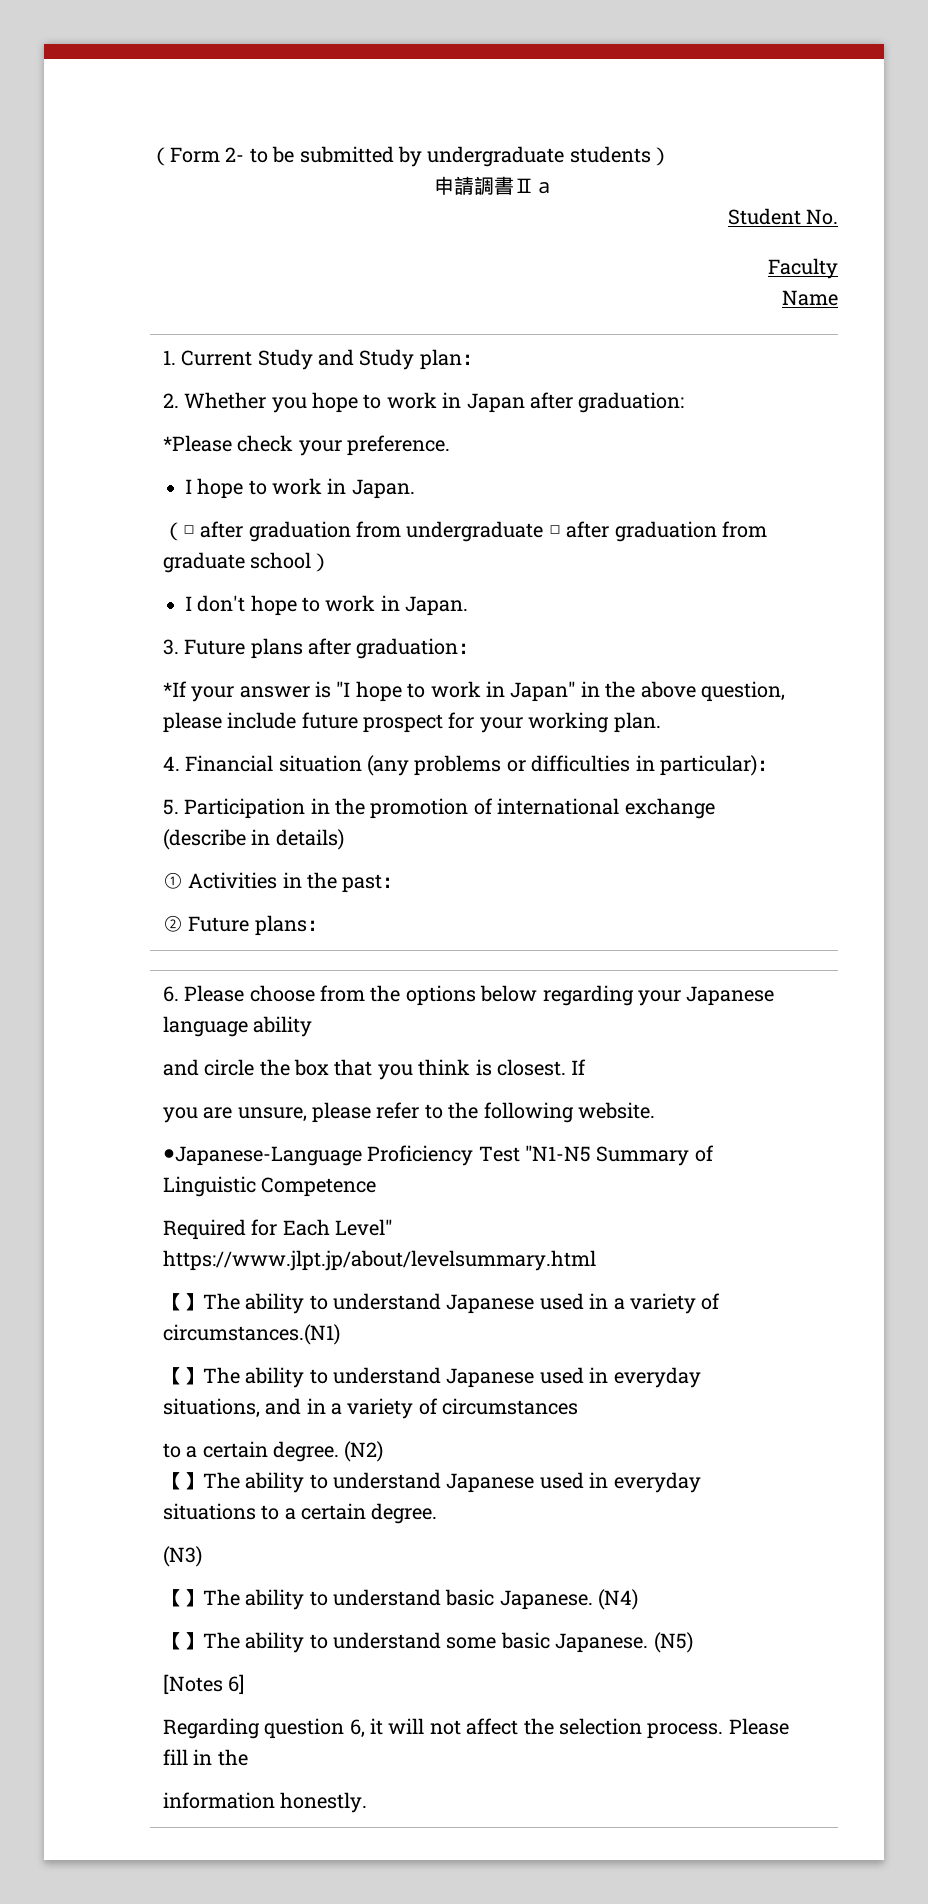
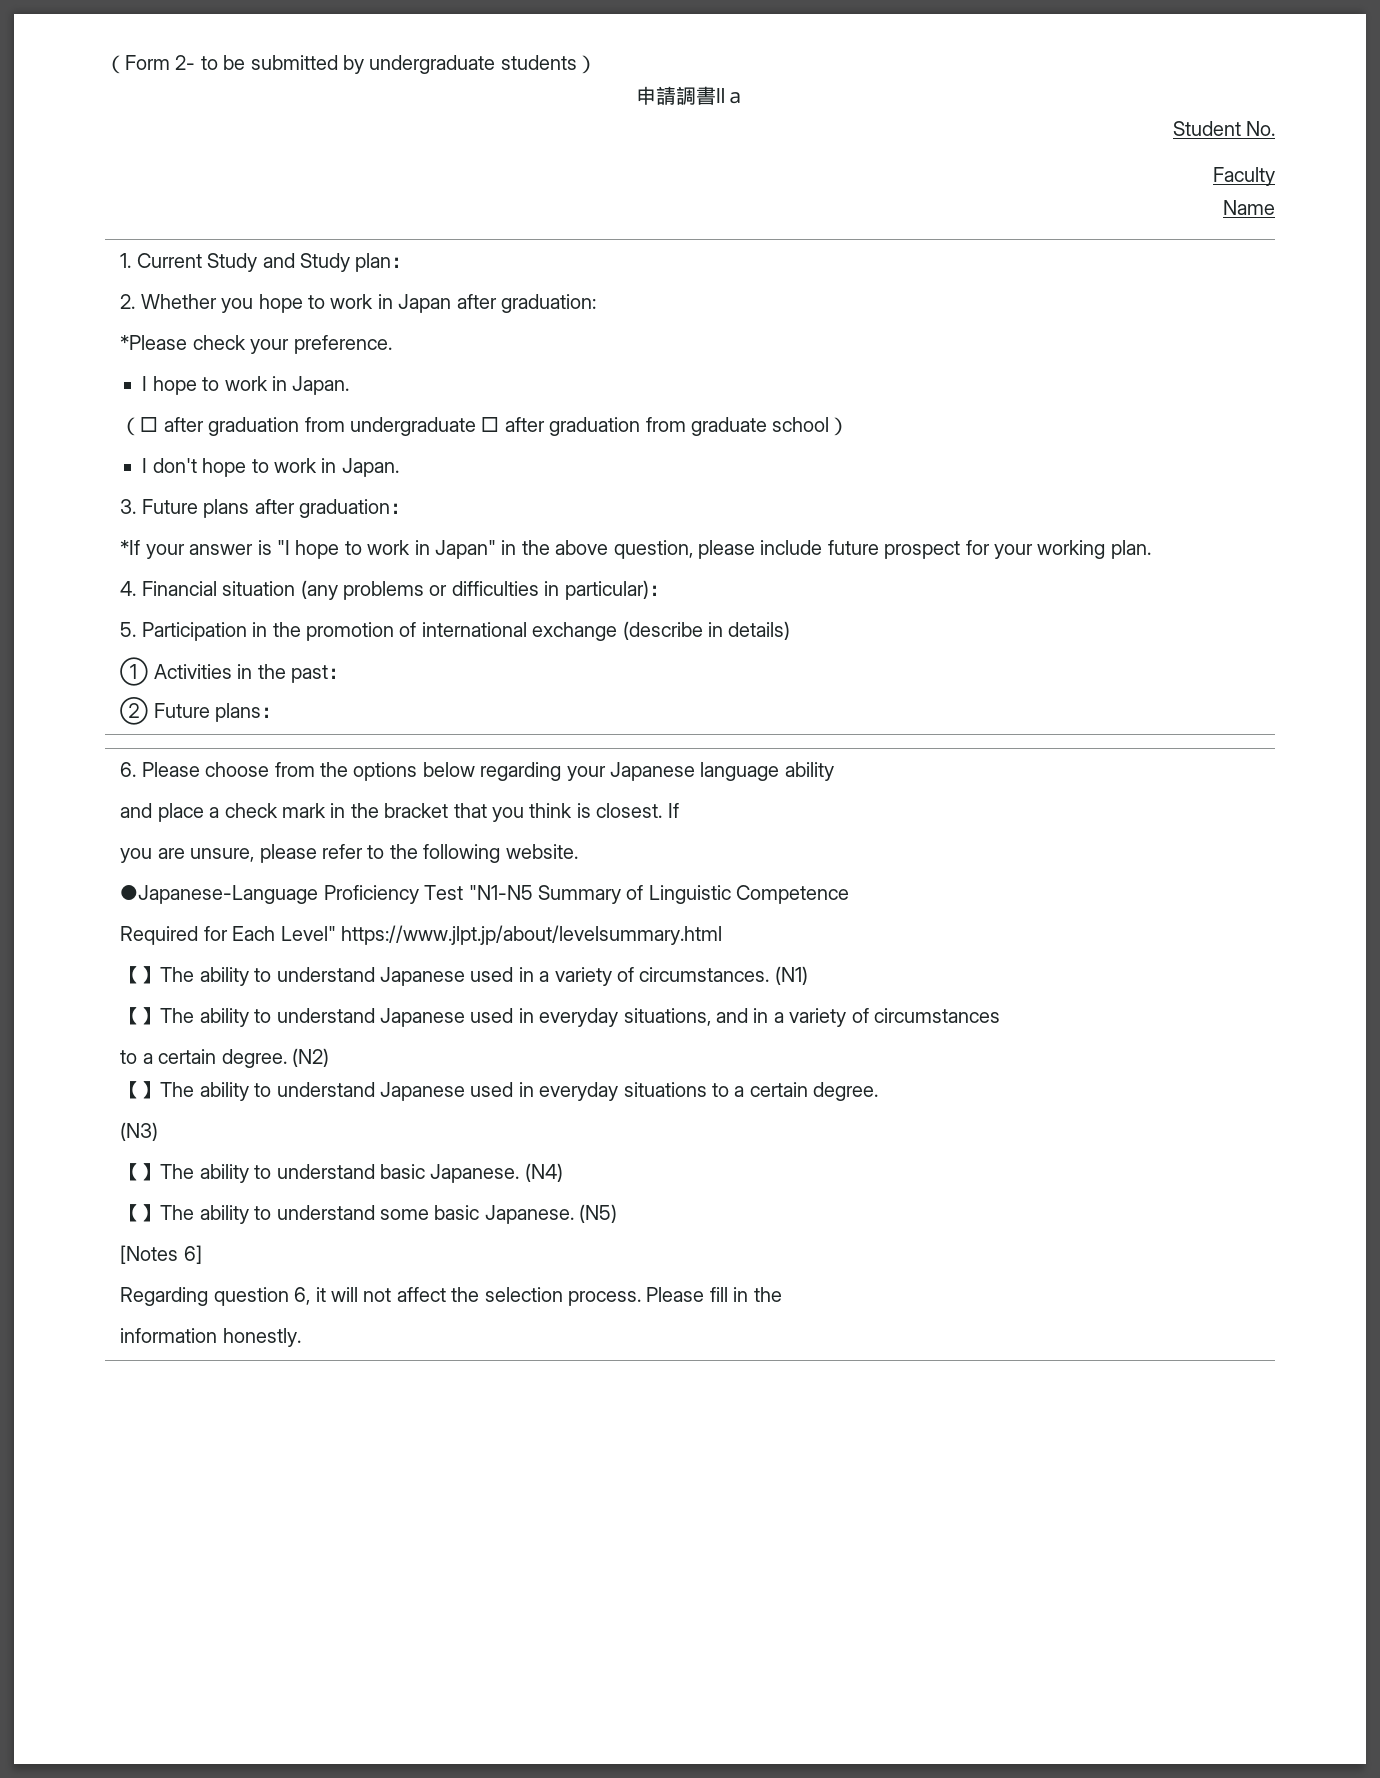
[204,1059,329,1076] circle the box -> [157,803,449,822] place a check mark in the bracket
[162,1324,340,1345] circumstances.(N1) -> [639,966,808,985] circumstances. (N1)

